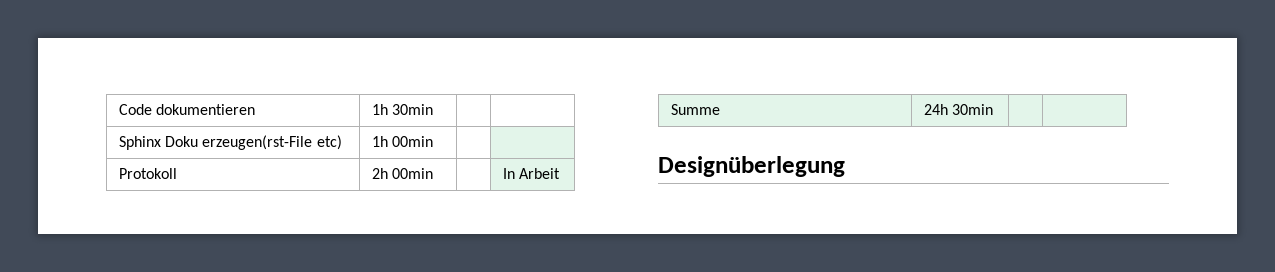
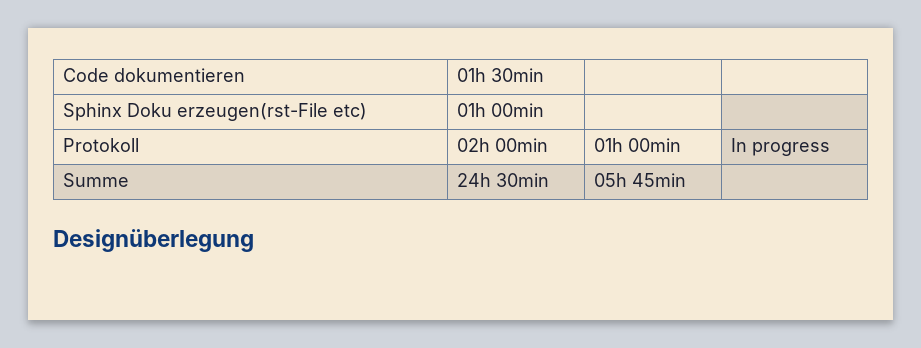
[371,104,388,115] 1h -> [456,68,486,82] 01h
[371,136,388,147] 1h -> [456,103,486,117] 01h
[371,168,433,179] 2h 00min | -> [456,138,548,152] [593,138,681,152] 02h 00min | 01h 00min
[518,168,560,179] Arbeit -> [751,142,830,156] progress
(993, 109) none -> [593,173,686,187] 05h 45min

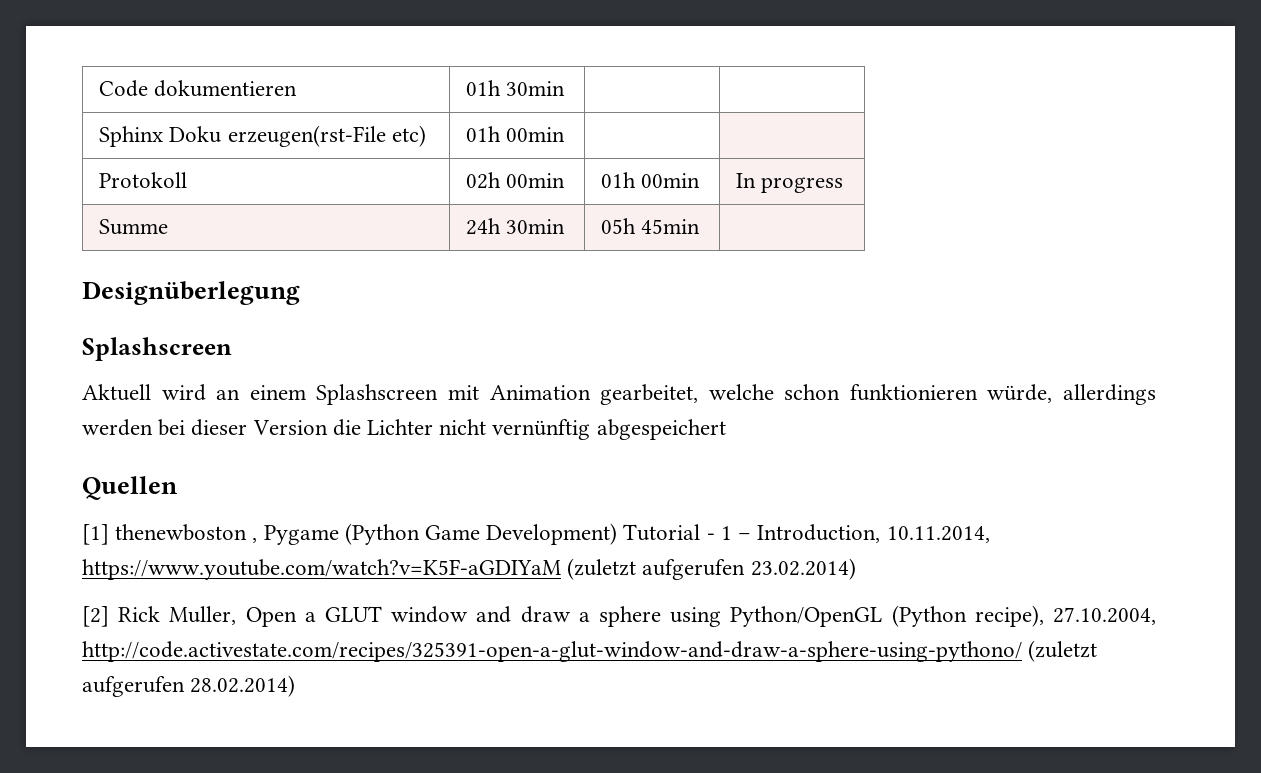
(254, 240) none -> [82,337,232,361] [82,384,1156,405] [82,419,726,440] [82,476,178,500] [82,523,990,545] [82,558,856,580] [82,605,1156,627] [82,640,1098,662] [82,675,296,697] // Splashscreen // Aktuell wird an einem Splashscreen mit Animation gearbeitet, welche schon funktionieren würde, allerdings werden bei dieser Version die Lichter nicht vernünftig abgespeichert // Quellen // [1] thenewboston , Pygame (Python Game Development) Tutorial - 1 – Introduction, 10.11.2014, https://www.youtube.com/watch?v=K5F-aGDIYaM (zuletzt aufgerufen 23.02.2014) // [2] Rick Muller, Open a GLUT window and draw a sphere using Python/OpenGL (Python recipe), 27.10.2004, http://code.activestate.com/recipes/325391-open-a-glut-window-and-draw-a-sphere-using-pythono/ (zuletzt aufgerufen 28.02.2014)

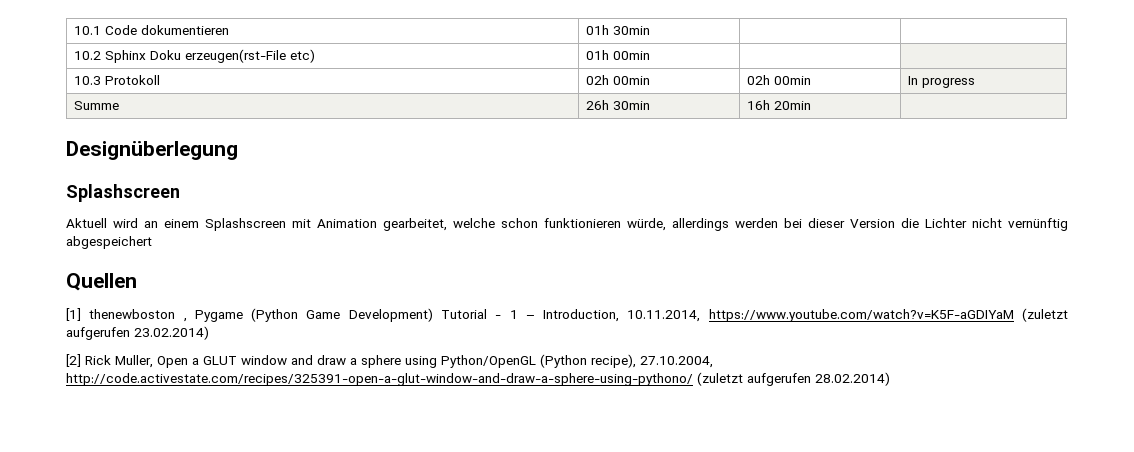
(99, 88) none -> [74,26,102,35] 10.1
(566, 88) none -> [74,51,102,60] 10.2
(566, 134) none -> [74,76,102,85] 10.3
[601,172,637,188] 01h -> [747,75,771,85] 02h
[466,218,566,235] [601,218,701,234] 24h 30min | 05h 45min -> [586,100,651,110] [747,100,812,110] 26h 30min | 16h 20min

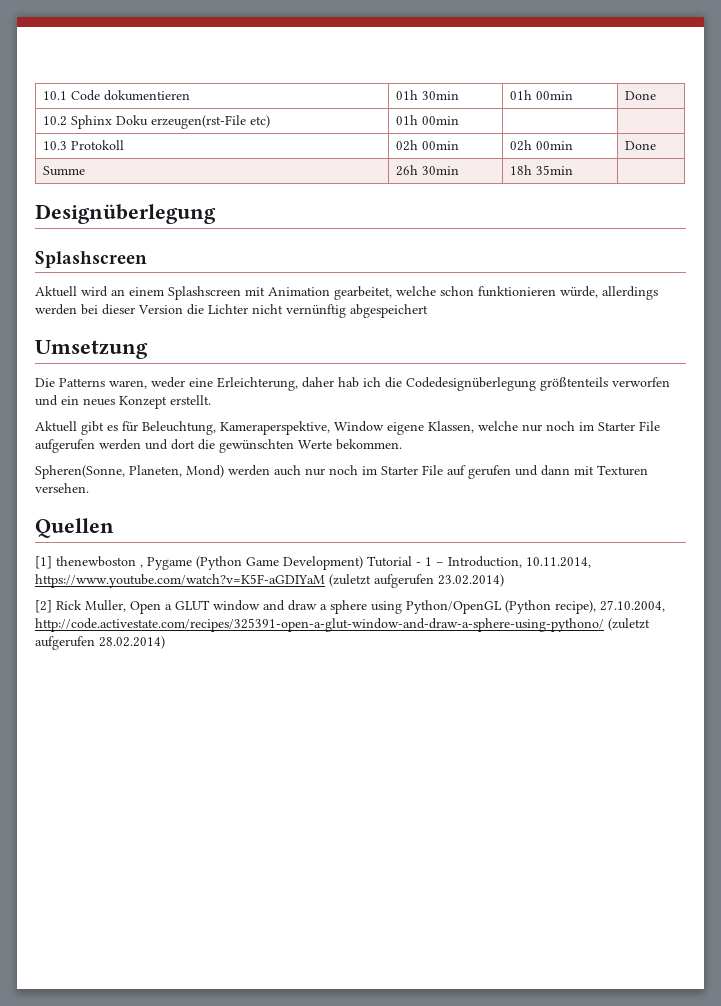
(651, 30) | -> [509,90,573,100] [624,91,656,100] 01h 00min | Done
[908,76,976,88] In progress -> [624,141,656,150] Done
[747,100,812,110] 16h 20min -> [509,165,573,175] 18h 35min
(152, 242) none -> [35,340,148,359] [35,377,670,391] [35,395,211,409] [35,421,660,435] [35,439,402,453] [35,465,648,479] [35,483,89,493] // Umsetzung // Die Patterns waren, weder eine Erleichterung, daher hab ich die Codedesignüberlegung größtenteils verworfen und ein neues Konzept erstellt. // Aktuell gibt es für Beleuchtung, Kameraperspektive, Window eigene Klassen, welche nur noch im Starter File aufgerufen werden und dort die gewünschten Werte bekommen. // Spheren(Sonne, Planeten, Mond) werden auch nur noch im Starter File auf gerufen und dann mit Texturen versehen.

